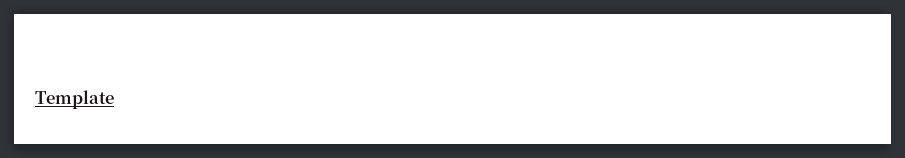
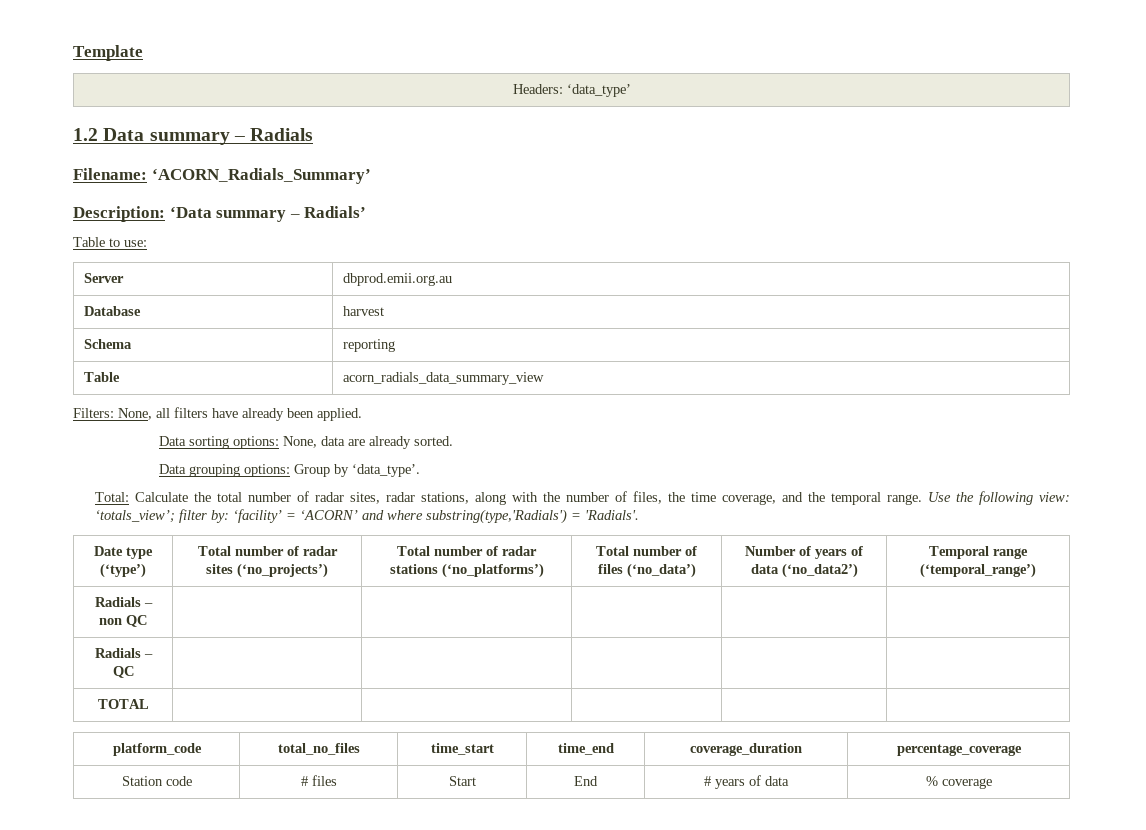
(114, 99) none -> [512,84,631,97] [73,128,314,145] [73,168,371,184] [73,206,367,222] [73,237,147,247] [83,273,124,283] [342,273,452,286] [83,306,141,316] [342,306,384,316] [83,339,132,349] [342,339,395,352] [83,372,120,382] [342,372,544,385] [73,407,362,421] [159,436,454,449] [159,464,421,477] [94,491,1070,505] [94,509,639,524] [94,546,153,559] [100,563,146,578] [197,546,338,556] [206,563,328,578] [397,546,537,556] [389,563,544,578] [596,546,697,556] [597,563,696,578] [745,546,863,559] [750,563,858,578] [929,546,1028,559] [920,563,1036,578] [94,597,153,607] [99,615,147,627] [94,648,153,658] [112,666,134,678] [97,699,149,709] [112,743,202,756] [277,743,360,755] [430,743,494,755] [557,743,614,755] [690,743,802,756] [896,744,1022,756] [121,776,192,786] [300,775,337,786] [448,776,476,786] [574,776,598,786] [704,775,789,789] [925,776,992,789] // Headers: ‘data_type’ // 1.2 Data summary – Radials // Filename: ‘ACORN_Radials_Summary’ // Description: ‘Data summary – Radials’ // Table to use: // Server | dbprod.emii.org.au // Database | harvest // Schema | reporting // Table | acorn_radials_data_summary_view // Filters: None, all filters have already been applied. // Data sorting options: None, data are already sorted. // Data grouping options: Group by ‘data_type’. // Total: Calculate the total number of radar sites, radar stations, along with the number of files, the time coverage, and the temporal range. Use the following view: ‘totals_view’; filter by: ‘facility’ = ‘ACORN’ and where substring(type,'Radials') = 'Radials'. // Date type (‘type’) | Total number of radar sites (‘no_projects’) | Total number of radar stations (‘no_platforms’) | Total number of files (‘no_data’) | Number of years of data (‘no_data2’) | Temporal range (‘temporal_range’) // Radials – non QC | | | | | // Radials – QC | | | | | // TOTAL | | | | | // platform_code | total_no_files | time_start | time_end | coverage_duration | percentage_coverage // Station code | # files | Start | End | # years of data | % coverage

